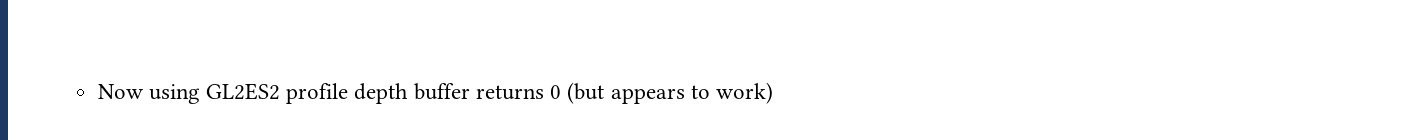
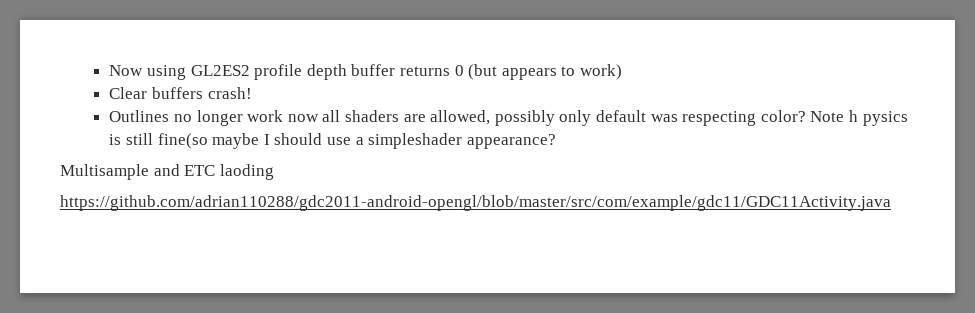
(773, 93) none -> [109,87,252,99] [109,110,908,126] [109,133,556,149] [60,164,274,180] [60,195,891,211] // Clear buffers crash! // Outlines no longer work now all shaders are allowed, possibly only default was respecting color? Note h pysics is still fine(so maybe I should use a simpleshader appearance? // Multisample and ETC laoding // https://github.com/adrian110288/gdc2011-android-opengl/blob/master/src/com/example/gdc11/GDC11Activity.java

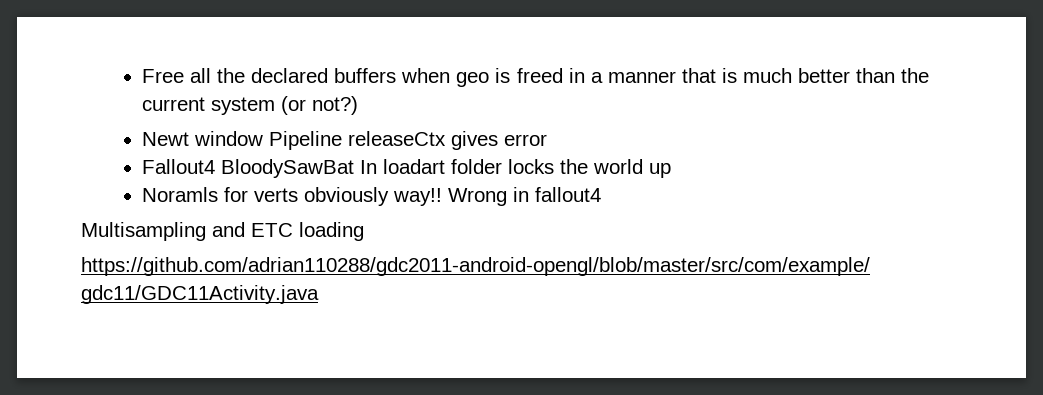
[109,64,622,80] [109,87,252,99] [109,110,908,126] [109,133,556,149] [60,164,149,180] Now using GL2ES2 profile depth buffer returns 0 (but appears to work) // Clear buffers crash! // Outlines no longer work now all shaders are allowed, possibly only default was respecting color? Note h pysics is still fine(so maybe I should use a simpleshader appearance? // Multisample -> [142,68,930,87] [142,96,359,115] [142,131,548,150] [142,159,672,178] [142,187,602,206] [81,222,206,241] Free all the declared buffers when geo is freed in a manner that is much better than the current system (or not?) // Newt window Pipeline releaseCtx gives error // Fallout4 BloodySawBat In loadart folder locks the world up // Noramls for verts obviously way!! Wrong in fallout4 // Multisampling
[219,164,274,180] laoding -> [299,222,364,241] loading

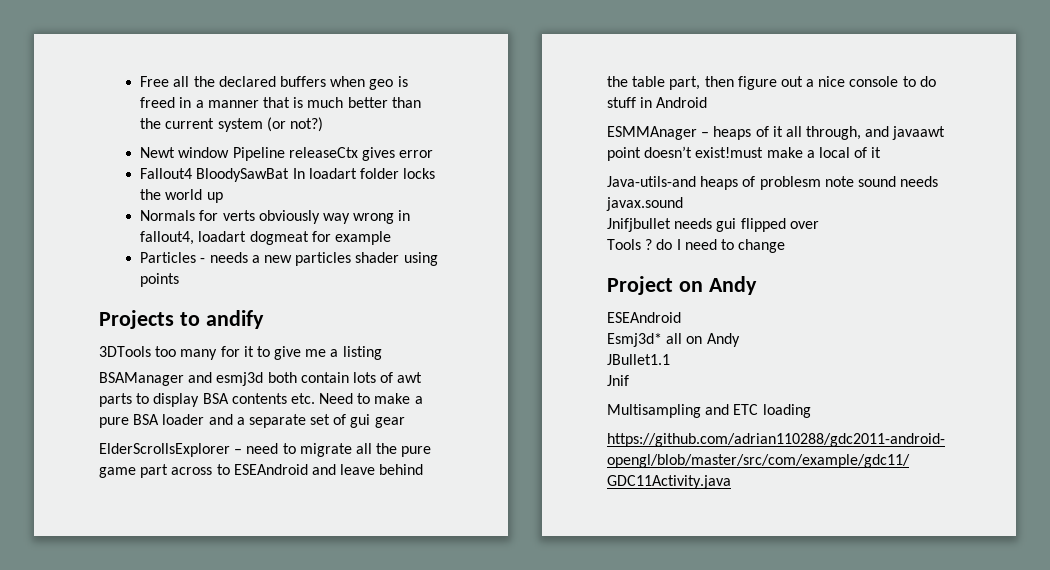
[142,187,219,202] Noramls -> [140,210,196,221] Normals
[393,187,602,206] way!! Wrong in fallout4 -> [322,210,411,224] [140,231,391,245] [140,252,438,266] [140,273,180,287] [99,310,264,329] [99,346,382,360] [99,372,423,386] [99,393,423,407] [99,414,405,428] [99,443,432,457] [99,464,424,478] [607,76,936,90] [607,97,708,108] [607,126,946,140] [607,146,882,161] [607,176,939,190] [606,197,683,211] [607,218,819,232] [607,239,786,253] [607,276,757,295] [607,312,681,323] [607,333,740,347] [607,354,670,365] [607,375,629,386] way wrong in fallout4, loadart dogmeat for example // Particles - needs a new particles shader using points // Projects to andify // 3DTools too many for it to give me a listing // BSAManager and esmj3d both contain lots of awt parts to display BSA contents etc. Need to make a pure BSA loader and a separate set of gui gear // ElderScrollsExplorer – need to migrate all the pure game part across to ESEAndroid and leave behind the table part, then figure out a nice console to do stuff in Android // ESMMAnager – heaps of it all through, and javaawt point doesn’t exist!must make a local of it // Java-utils-and heaps of problesm note sound needs javax.sound // Jnifjbullet needs gui flipped over // Tools ? do I need to change // Project on Andy // ESEAndroid // Esmj3d* all on Andy // JBullet1.1 // Jnif

